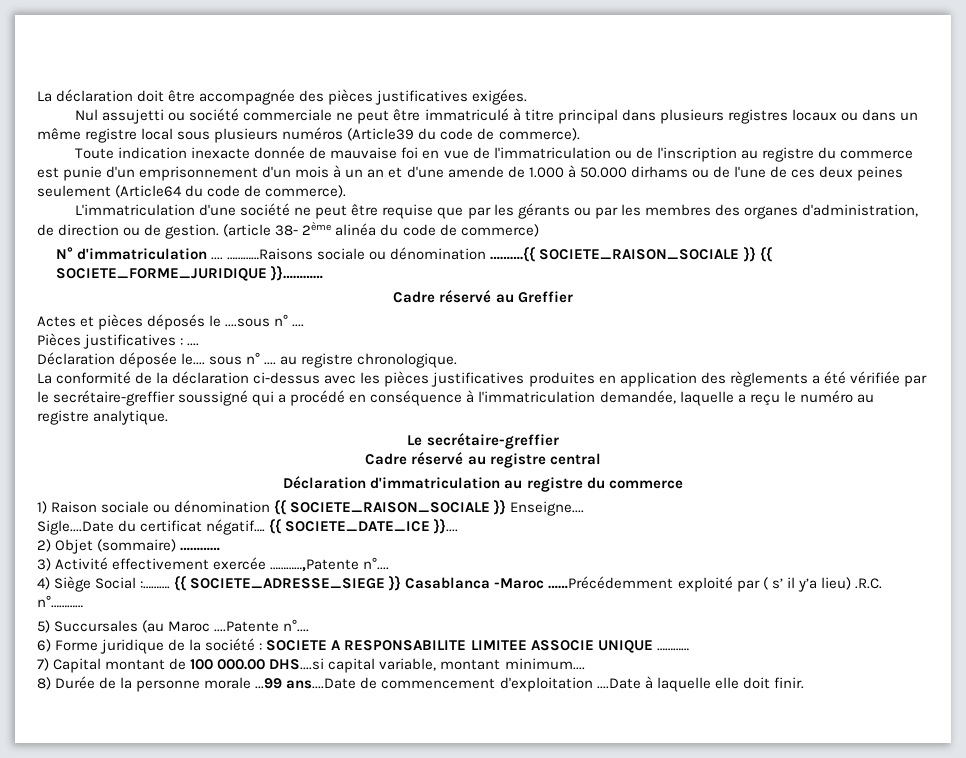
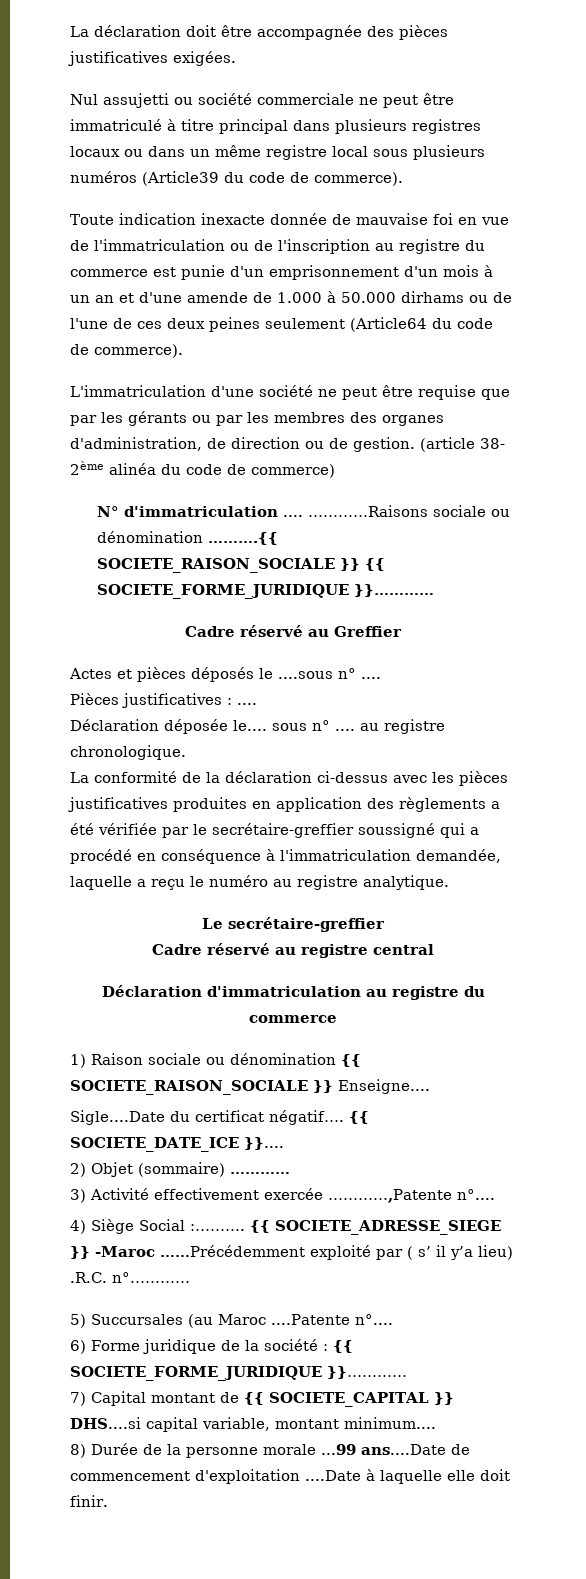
[405,577,491,589] Casablanca -> (90, 1252) none
[266,640,689,653] SOCIETE A RESPONSABILITE LIMITEE ASSOCIE UNIQUE ………… -> [333,1340,353,1353] [70,1366,407,1381] {{ SOCIETE_FORME_JURIDIQUE }}…………
[190,659,266,670] 100 000.00 -> [244,1392,454,1407] {{ SOCIETE_CAPITAL }}

